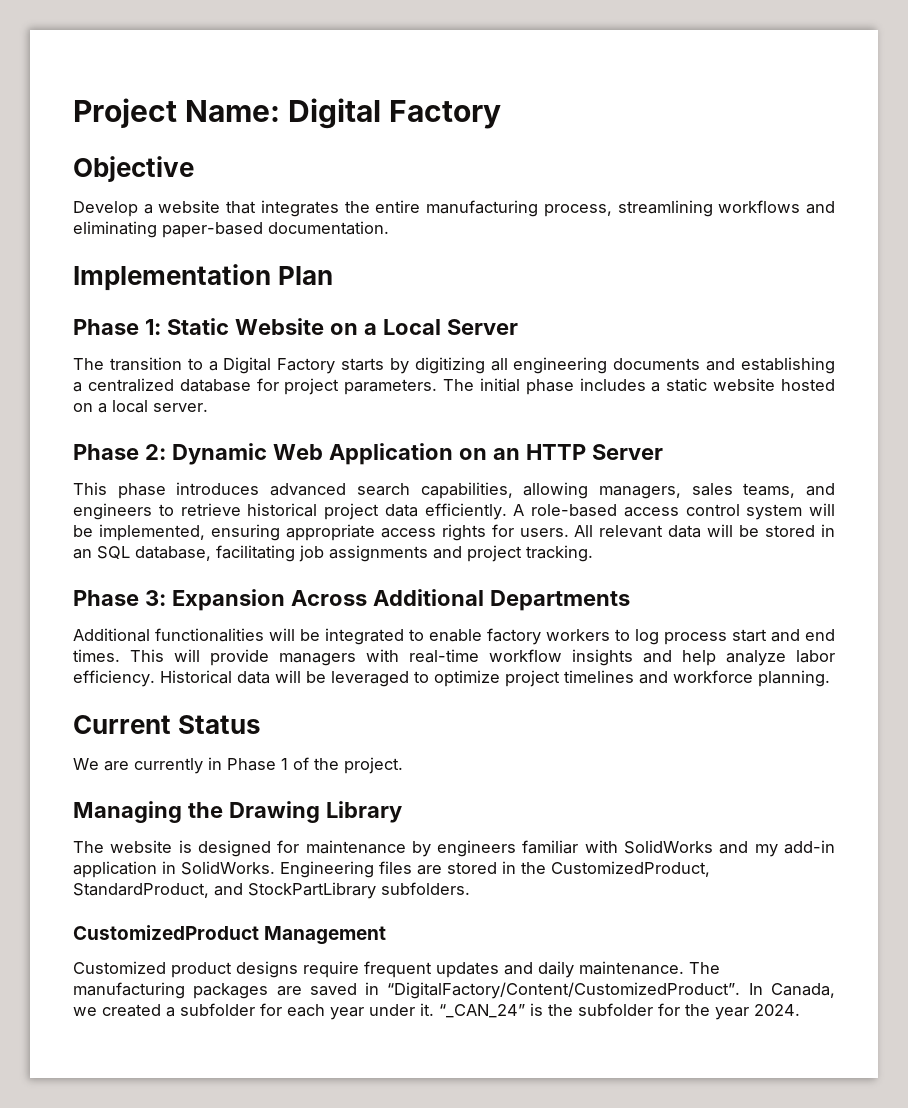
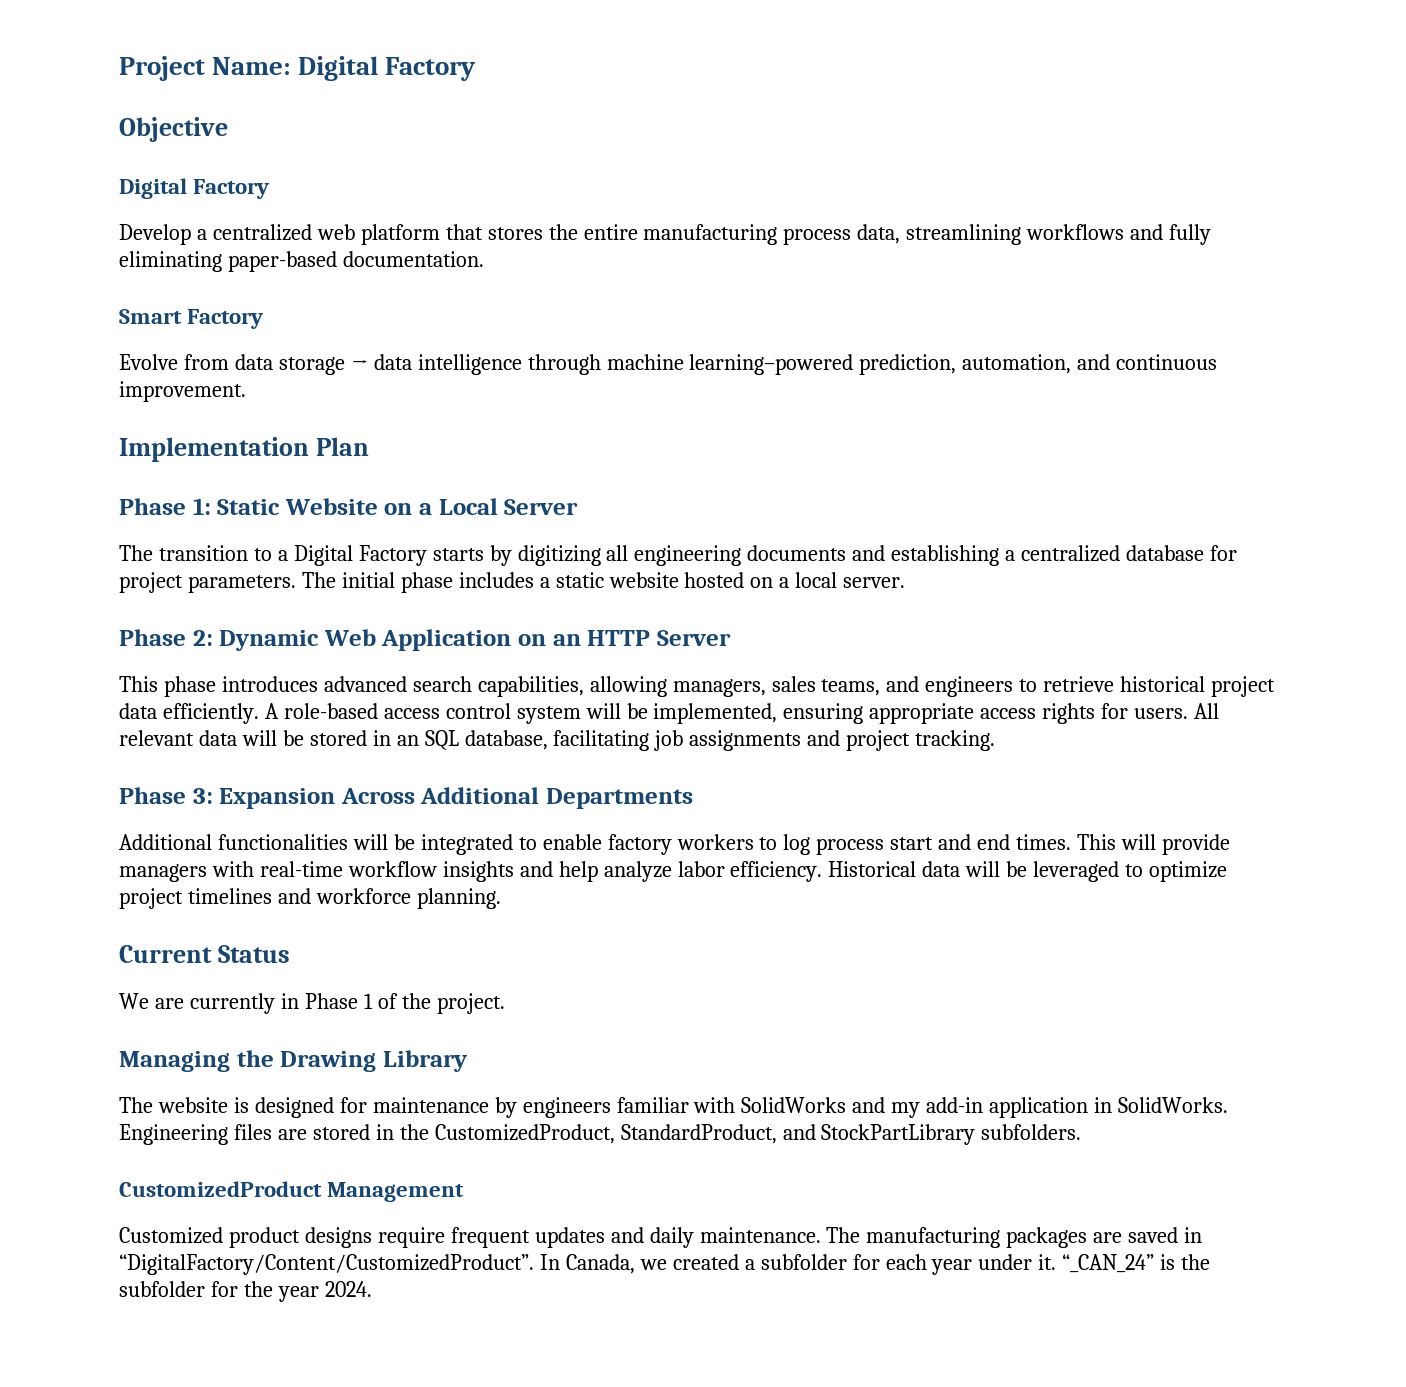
(194, 169) none -> [119,178,270,199] // Digital Factory
[158,200,339,217] website that integrates -> [212,224,543,245] centralized web platform that stores
[543,204,612,217] process, -> [783,224,901,245] process data,
(836, 207) none -> [1169,224,1212,245] fully
(389, 228) none -> [119,309,264,329] [119,354,1218,375] [119,381,246,402] // Smart Factory // Evolve from data storage → data intelligence through machine learning–powered prediction, automation, and continuous improvement.

